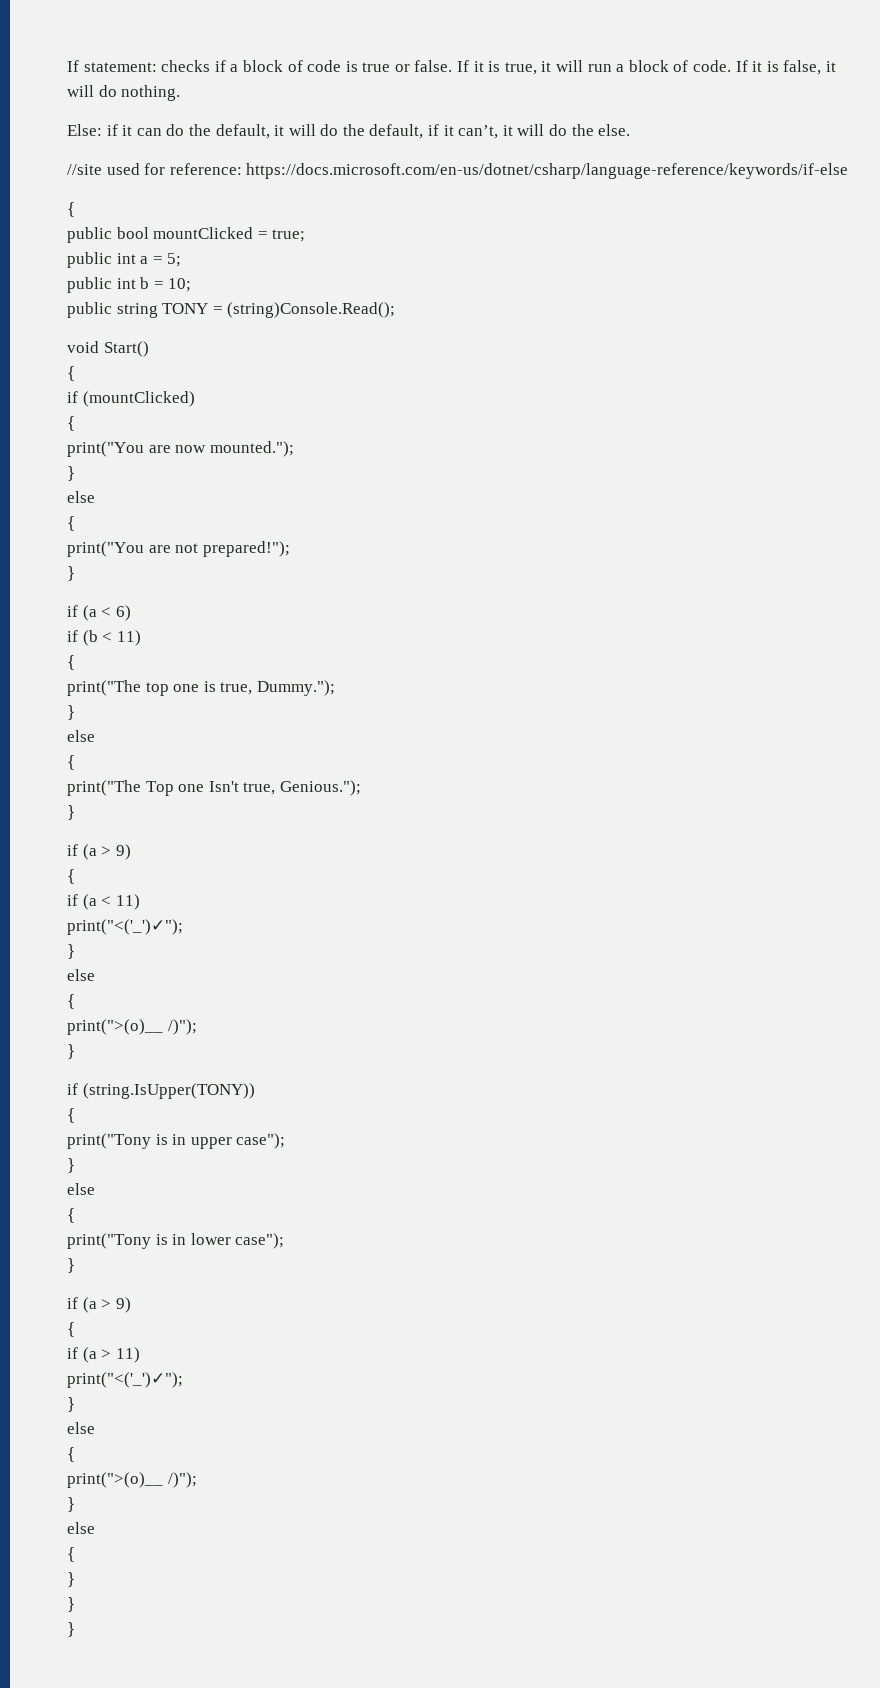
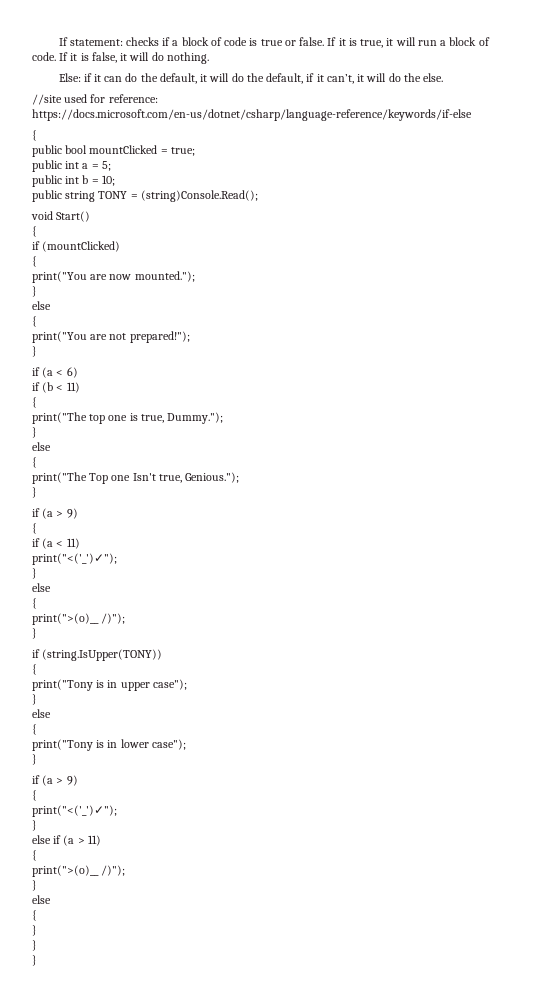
[67,1347,140,1363] [67,1372,183,1388] [67,1397,75,1412] [67,1422,95,1434] // if (a > 11) // print("<('_')✓"); // } // else -> [32,805,117,817] [32,820,37,831] [32,835,101,846] // print("<('_')✓"); // } // else if (a > 11)

